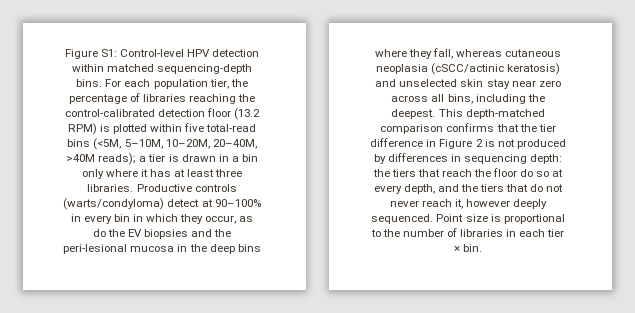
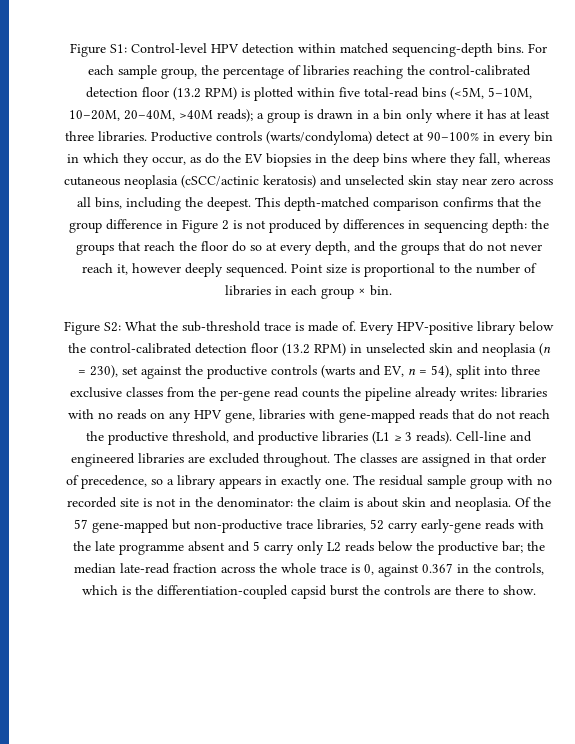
[153,79,229,89] population tier, -> [117,65,197,79] sample group,
[148,154,166,162] tier -> [266,112,300,123] group
[191,229,232,237] [63,244,175,254] and the peri-lesional mucosa -> (311, 160) none
[538,124,556,132] tier -> [68,222,102,233] group
[391,169,416,177] tiers -> [75,244,114,255] groups
[480,184,505,192] tiers -> [400,244,439,255] groups
[547,229,565,237] tier -> [321,288,354,299] group
(483, 248) none -> [64,321,554,335] [67,343,551,357] [77,365,540,379] [70,387,547,401] [67,409,550,423] [86,431,532,445] [71,453,546,467] [65,475,552,489] [66,497,551,511] [73,519,544,533] [72,541,545,555] [73,563,544,577] [81,585,536,599] // Figure S2: What the sub-threshold trace is made of. Every HPV-positive library below the control-calibrated detection floor (13.2 RPM) in unselected skin and neoplasia (n = 230), set against the productive controls (warts and EV, n = 54), split into three exclusive classes from the per-gene read counts the pipeline already writes: libraries with no reads on any HPV gene, libraries with gene-mapped reads that do not reach the productive threshold, and productive libraries (L1 ≥ 3 reads). Cell-line and engineered libraries are excluded throughout. The classes are assigned in that order of precedence, so a library appears in exactly one. The residual sample group with no recorded site is not in the denominator: the claim is about skin and neoplasia. Of the 57 gene-mapped but non-productive trace libraries, 52 carry early-gene reads with the late programme absent and 5 carry only L2 reads below the productive bar; the median late-read fraction across the whole trace is 0, against 0.367 in the controls, which is the differentiation-coupled capsid burst the controls are there to show.

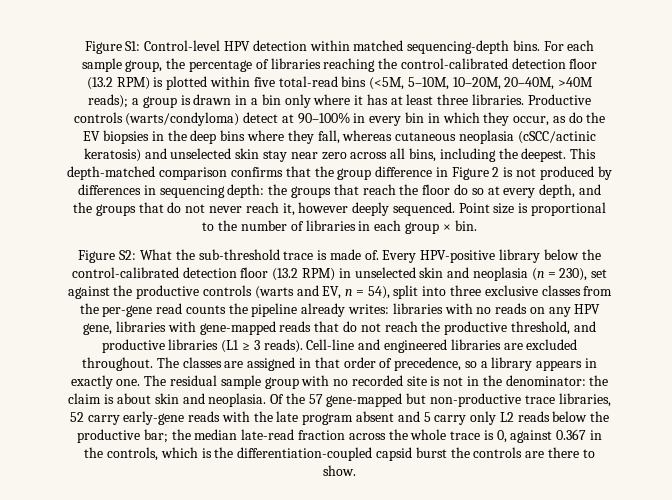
[118,544,184,555] programme -> [302,413,354,425] program

